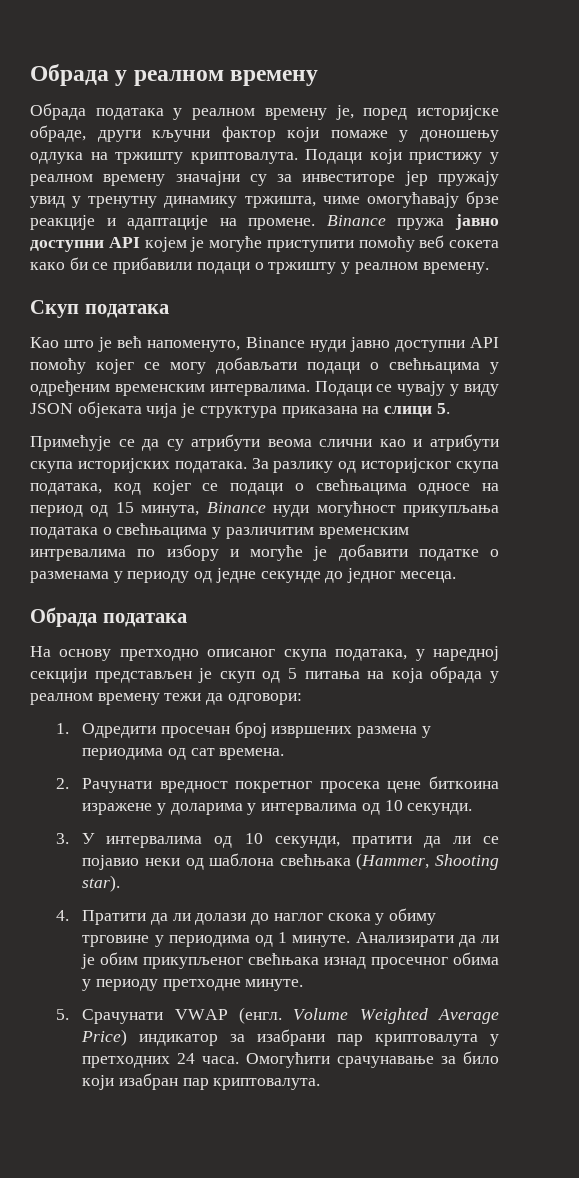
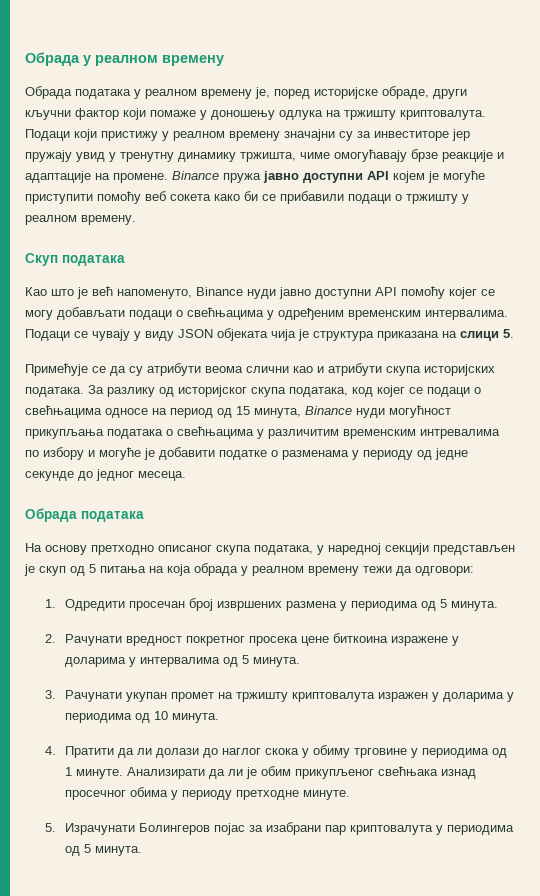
[190,748,285,760] сат времена. -> [439,599,498,611] 5 минута.
[384,800,473,815] 10 секунди. -> [241,655,300,667] 5 минута.
[82,833,500,848] [82,853,500,870] [82,875,121,892] У интервалима од 10 секунди, пратити да ли се појавио неки од шаблона свећњака (Hammer, Shooting star). -> [64,690,514,702] [64,711,219,723] Рачунати укупан промет на тржишту криптовалута изражен у доларима у периодима од 10 минута.
[82,1007,500,1024] [81,1029,219,1046] Срачунати VWAP (енгл. Volume Weighted Average Price) индикатор -> [64,823,245,835] Израчунати Болингеров појас
[82,1051,499,1068] [82,1073,321,1090] претходних 24 часа. Омогућити срачунавање за било који изабран пар криптовалута. -> [446,825,514,835] [64,844,142,856] периодима од 5 минута.

